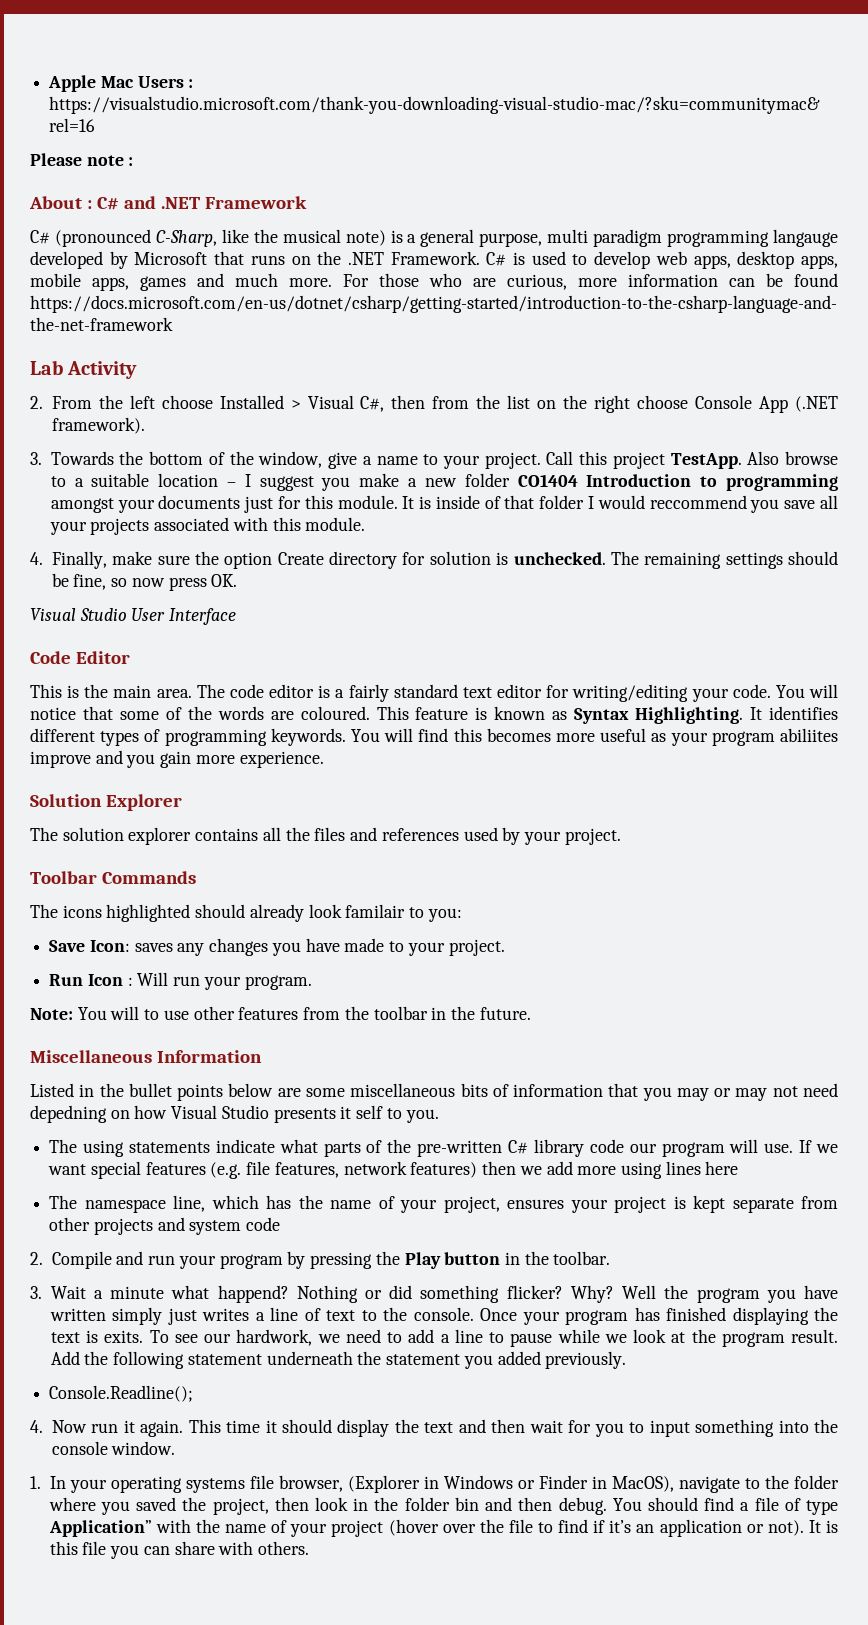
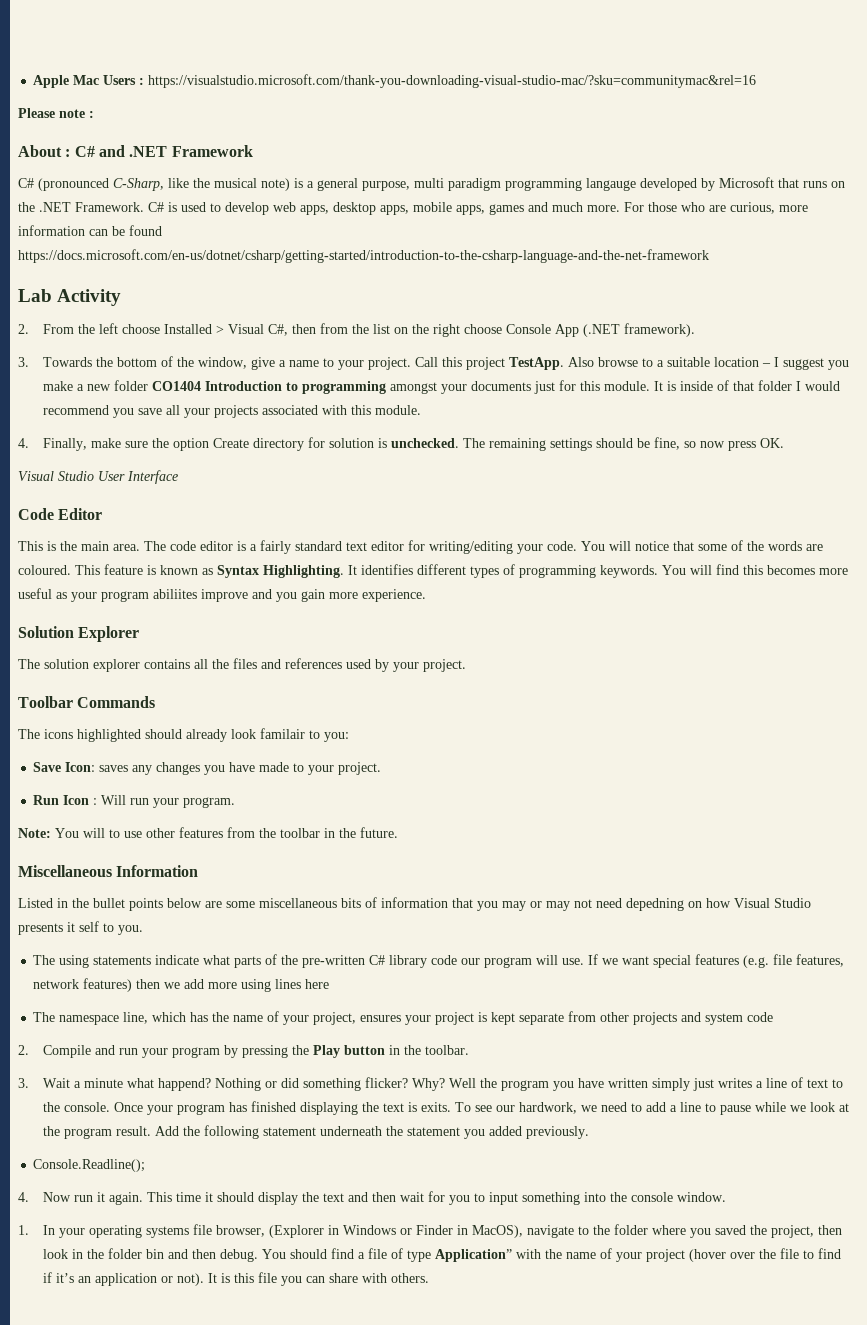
[649,495,747,509] reccommend -> [42,405,109,415] recommend

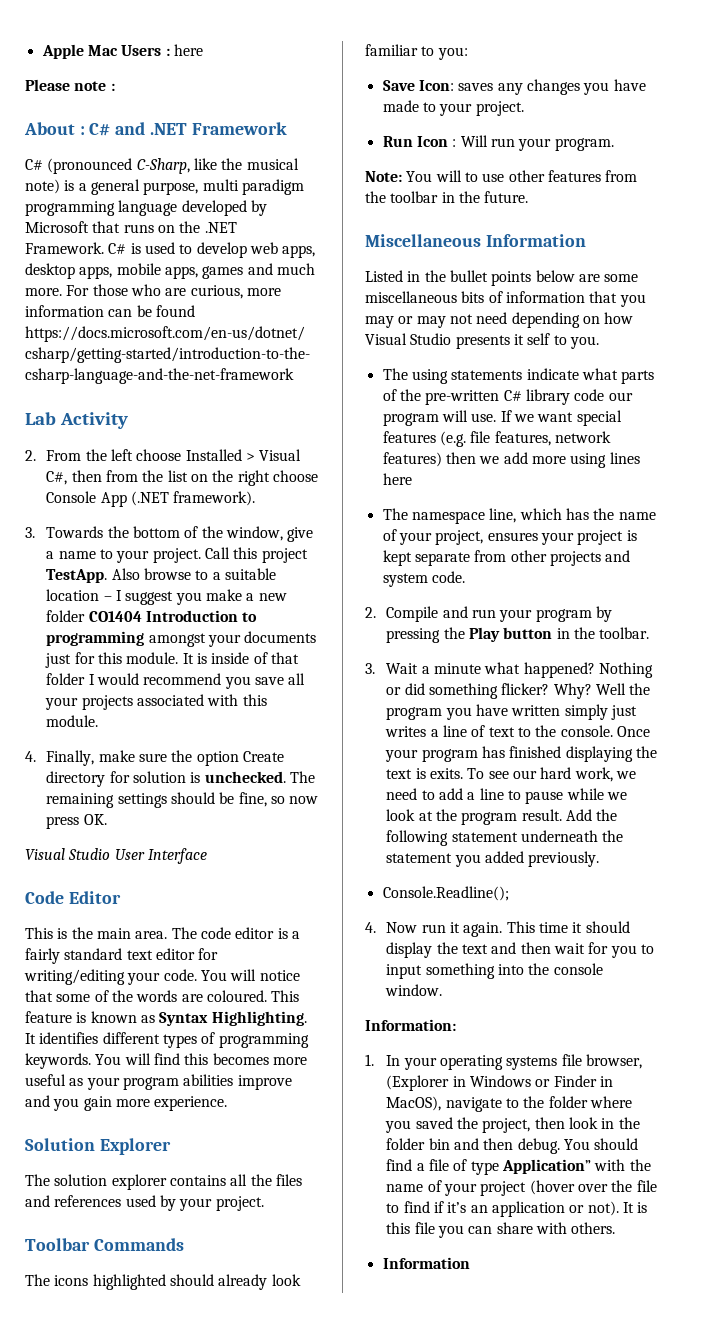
[148,74,757,88] https://visualstudio.microsoft.com/thank-you-downloading-visual-studio-mac/?sku=communitymac&rel=16 -> [173,44,203,56] here
[586,178,636,191] langauge -> [118,200,178,216] language
[153,589,197,599] abiliites -> [183,1074,234,1086] abilities
[260,728,305,739] familair -> [365,44,418,56] familiar
[626,898,684,911] depedning -> [511,312,580,328] depending
[747,1012,774,1022] code -> [431,571,465,583] code.
[157,1078,211,1091] happend? -> [523,662,595,678] happened?
[518,1102,577,1114] hardwork, -> [540,767,613,782] hard work,
(726, 1197) none -> [365,1019,456,1031] // Information:
(429, 1278) none -> [382,1257,470,1269] // Information

